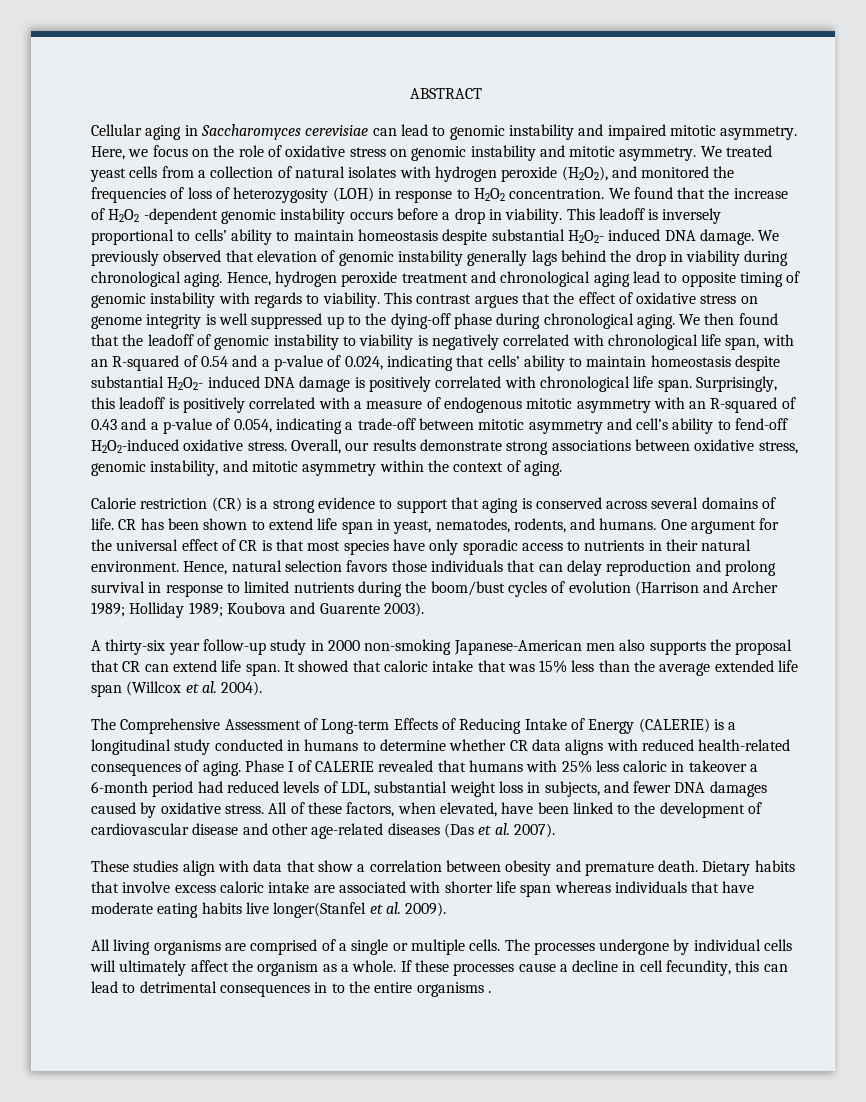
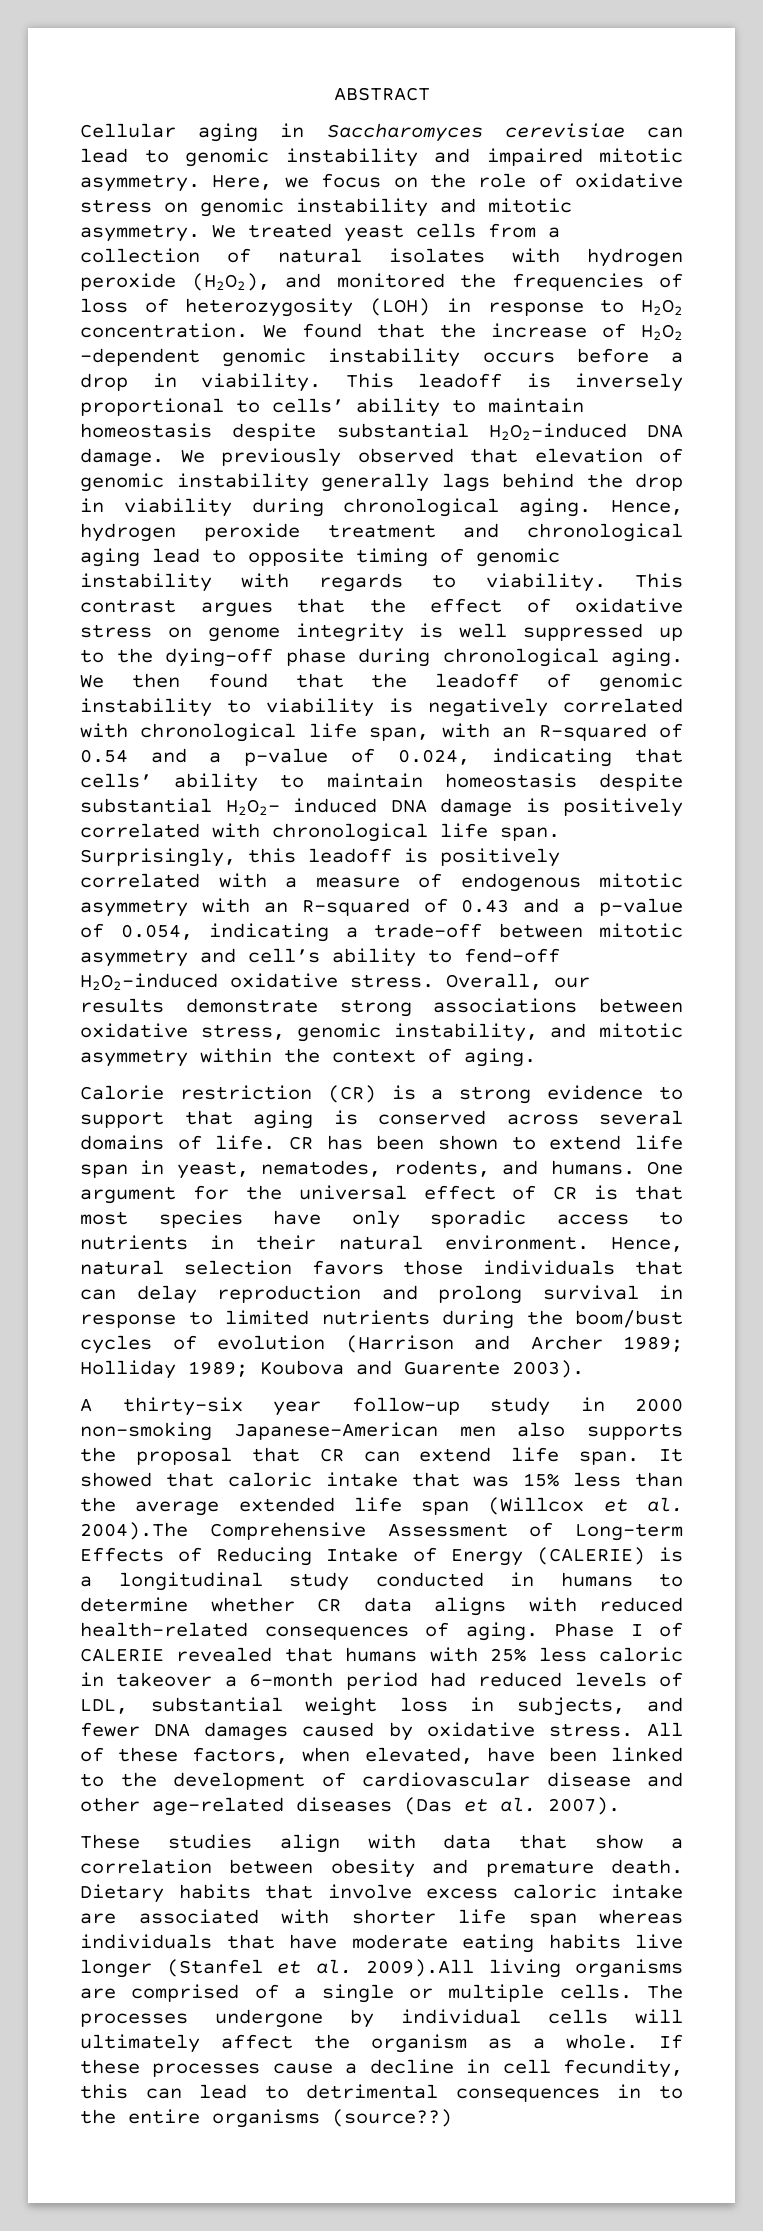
[567,229,661,243] H2O2- induced -> [488,423,627,440] H2O2-induced
[221,681,263,696] [91,718,116,730] 2004). // The -> [80,1522,188,1540] 2004).The
[273,902,447,918] [91,939,110,951] longer(Stanfel et al. 2009). // All -> [80,1959,474,1978] longer (Stanfel et al. 2009).All
[487,991,491,993] . -> [332,2109,452,2127] (source??)

